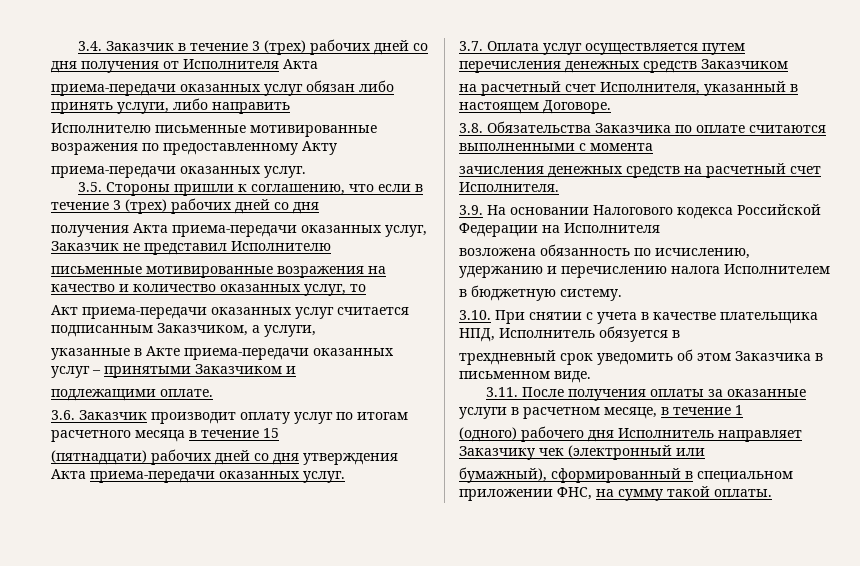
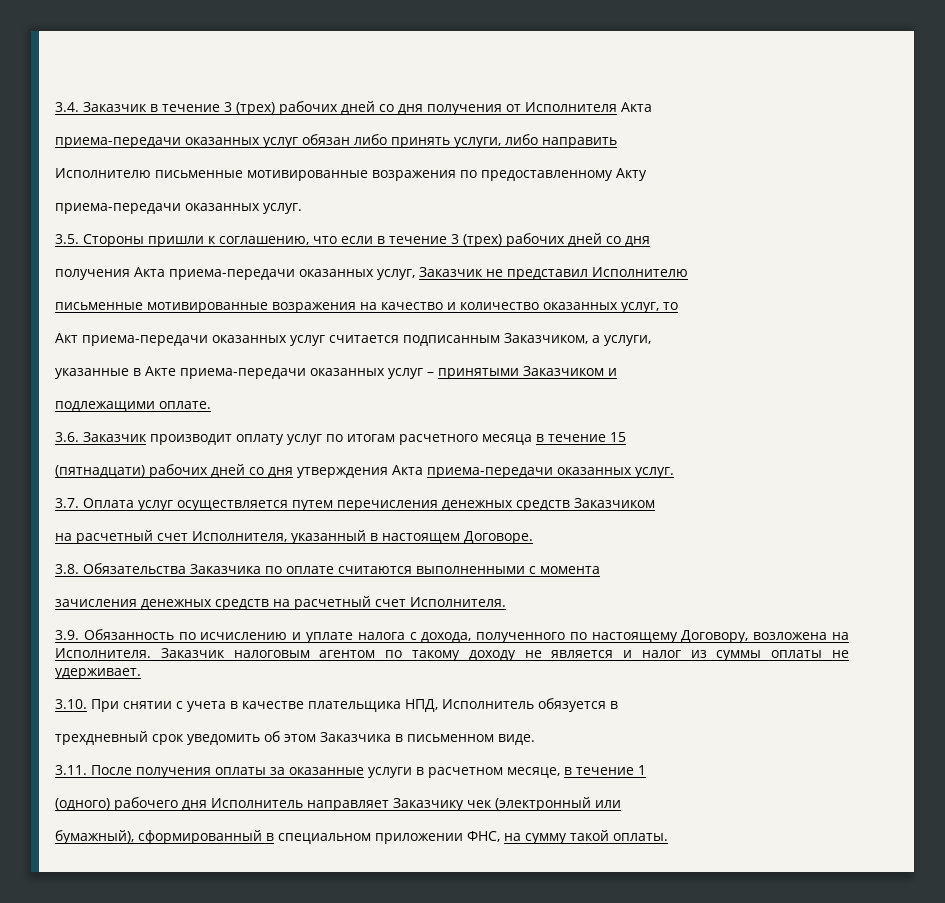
[487,204,821,219] [459,223,660,237] [459,244,750,259] [459,264,830,278] [459,285,622,301] На основании Налогового кодекса Российской Федерации на Исполнителя // возложена обязанность по исчислению, удержанию и перечислению налога Исполнителем // в бюджетную систему. -> [83,629,850,643] [55,648,850,661] [55,668,141,679] Обязанность по исчислению и уплате налога с дохода, полученного по настоящему Договору, возложена на Исполнителя. Заказчик налоговым агентом по такому доходу не является и налог из суммы оплаты не удерживает.

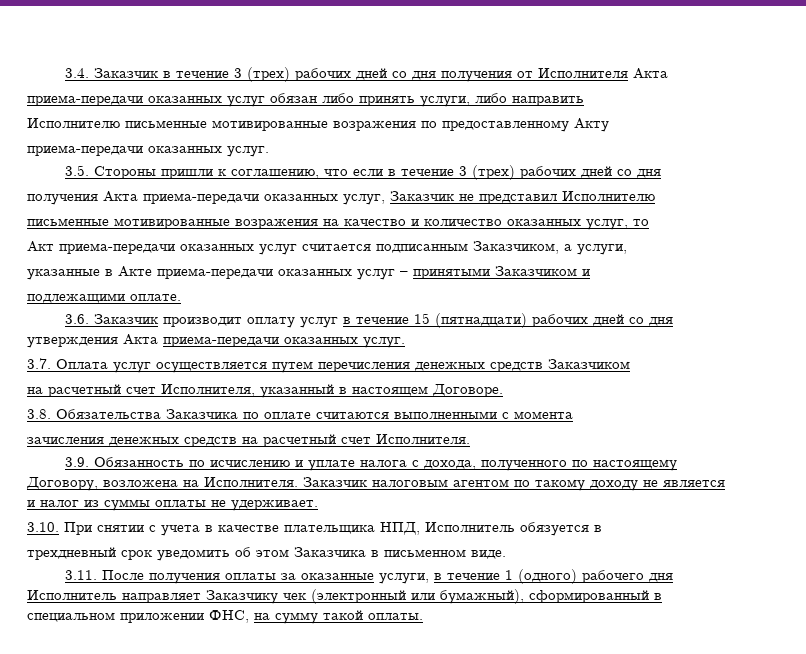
[326,434,532,445] по итогам расчетного месяца -> (339, 322) none
(626, 437) // -> (431, 318) none
[368,767,560,778] услуги в расчетном месяце, -> [379,573,430,584] услуги,
(646, 770) // -> (514, 575) none
(621, 804) // -> (435, 596) none

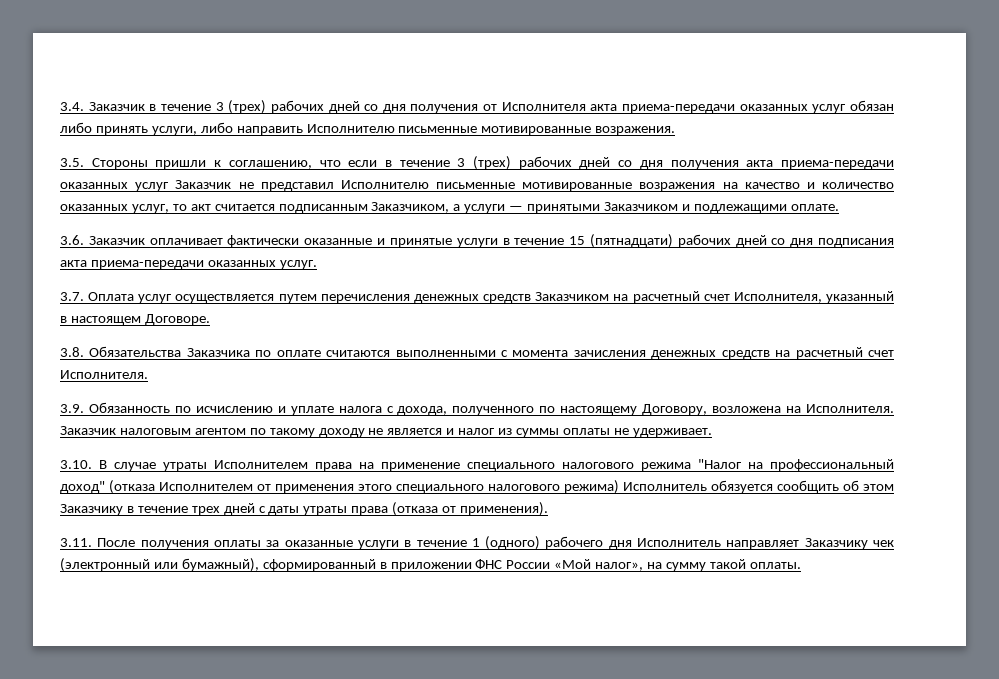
[633,68,669,79] Акта // -> [590,104,618,111] акта
[27,118,609,132] [27,145,269,157] // Исполнителю письменные мотивированные возражения по предоставленному Акту // приема-передачи оказанных услуг. -> [306,124,676,135] Исполнителю письменные мотивированные возражения.
[27,191,385,205] // получения Акта приема-передачи оказанных услуг, -> [670,160,895,169] [60,182,170,191] получения акта приема-передачи оказанных услуг
(655, 196) // -> (429, 184) none
[27,241,627,255] [27,266,408,280] // Акт приема-передачи оказанных услуг считается подписанным Заказчиком, а услуги, // указанные в Акте приема-передачи оказанных услуг – -> [190,202,524,213] акт считается подписанным Заказчиком, а услуги —
(590, 272) // -> (690, 207) none
[163,317,339,328] производит оплату услуг -> [149,235,498,247] оплачивает фактически оказанные и принятые услуги
[27,334,158,348] утверждения Акта -> [818,238,894,247] [60,260,87,267] подписания акта
(630, 364) // -> (610, 296) none
(573, 415) // -> (569, 353) none
[64,522,602,536] [27,547,506,561] При снятии с учета в качестве плательщика НПД, Исполнитель обязуется в // трехдневный срок уведомить об этом Заказчика в письменном виде. -> [99,459,894,471] [60,480,894,494] [60,502,549,516] В случае утраты Исполнителем права на применение специального налогового режима "Налог на профессиональный доход" (отказа Исполнителем от применения этого специального налогового режима) Исполнитель обязуется сообщить об этом Заказчику в течение трех дней с даты утраты права (отказа от применения).
[379,573,430,584] услуги, -> [357,540,399,549] услуги
[27,610,249,623] специальном приложении ФНС, -> [390,559,644,571] приложении ФНС России «Мой налог»,

